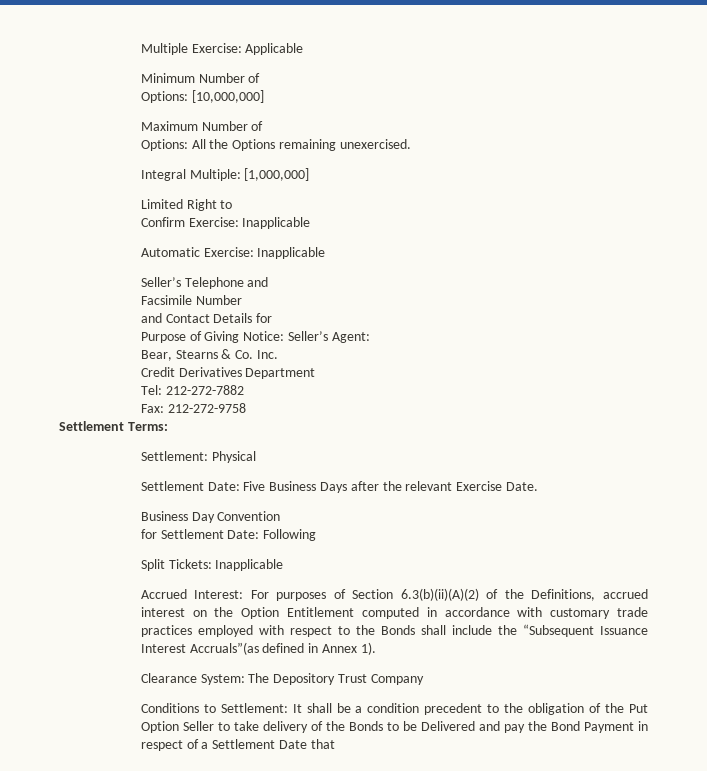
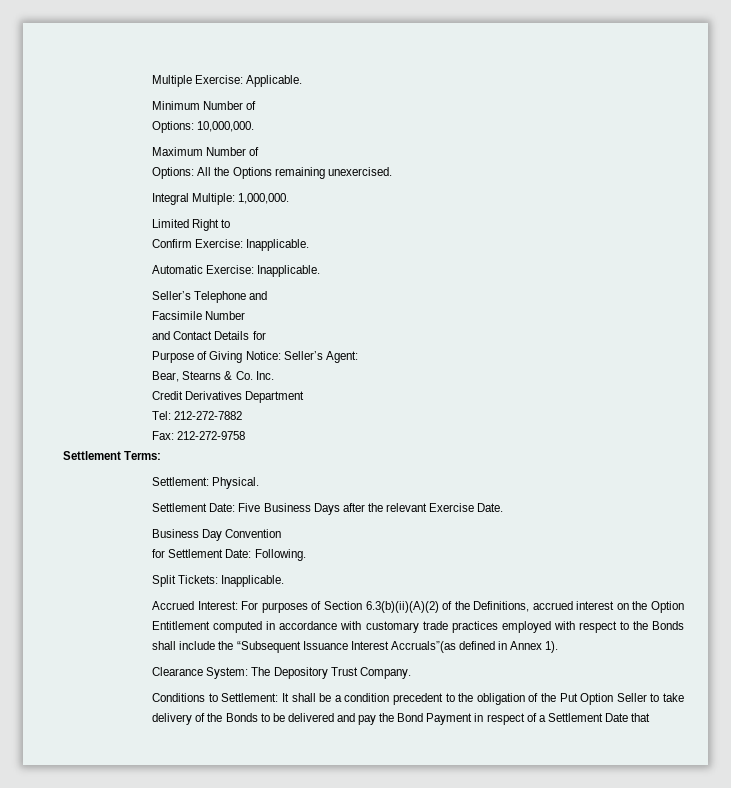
[245,43,304,55] Applicable -> [246,75,303,87] Applicable.
[191,90,264,103] [10,000,000] -> [197,121,255,132] 10,000,000.
[244,168,310,181] [1,000,000] -> [238,193,290,204] 1,000,000.
[242,217,311,229] Inapplicable -> [246,239,310,251] Inapplicable.
[257,247,326,259] Inapplicable -> [257,265,321,277] Inapplicable.
[211,451,256,463] Physical -> [212,477,260,489] Physical.
[263,529,317,541] Following -> [254,549,306,561] Following.
[215,559,284,571] Inapplicable -> [221,575,285,587] Inapplicable.
[370,674,424,685] Company -> [359,667,411,679] Company.
[420,721,475,731] Delivered -> [287,713,334,722] delivered

